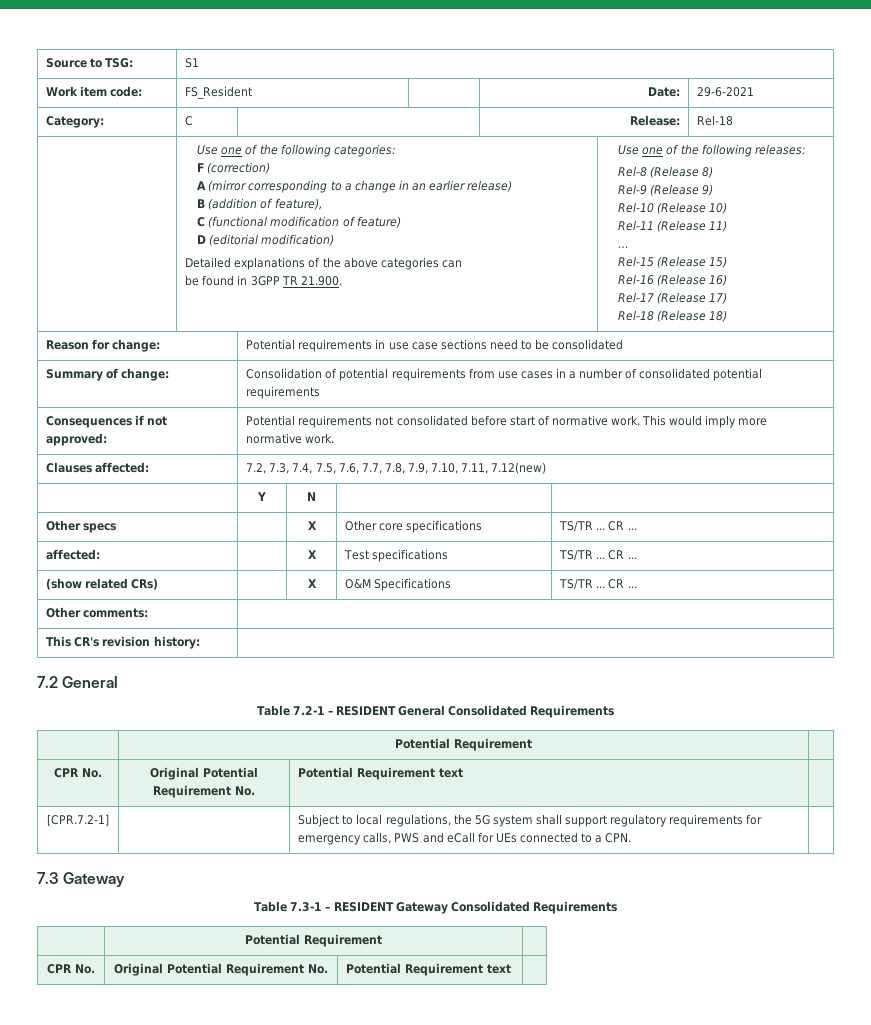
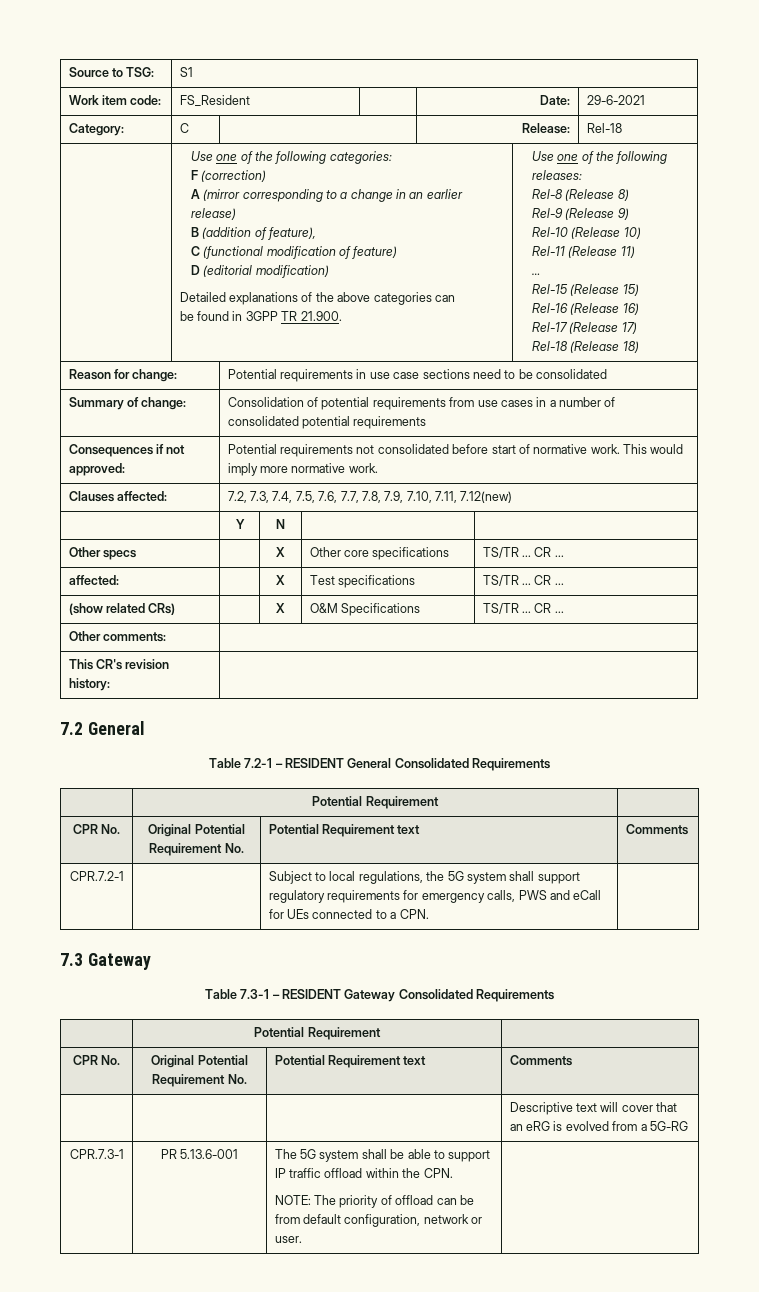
[47,814,109,826] // [CPR.7.2-1] -> [625,824,688,835] [69,871,124,881] Comments // CPR.7.2-1
(512, 969) none -> [509,1055,572,1066] [509,1102,678,1115] [509,1121,688,1131] [69,1149,124,1159] [160,1149,239,1159] [274,1149,491,1162] [274,1168,453,1178] [274,1195,474,1208] [274,1214,483,1227] [274,1236,302,1243] | Comments // | | | Descriptive text will cover that an eRG is evolved from a 5G-RG // CPR.7.3-1 | PR 5.13.6-001 | The 5G system shall be able to support IP traffic offload within the CPN. // NOTE: The priority of offload can be from default configuration, network or user.

